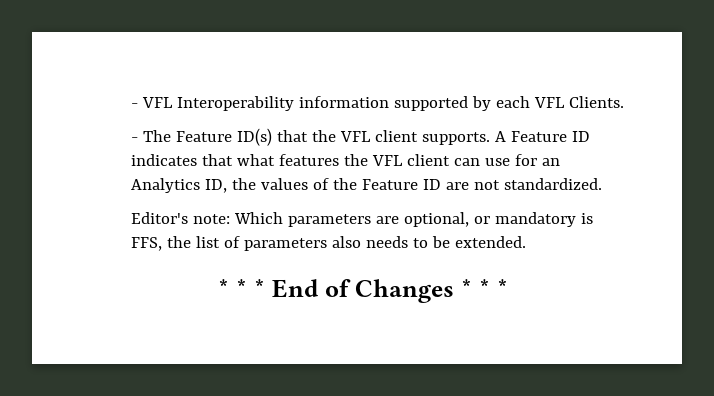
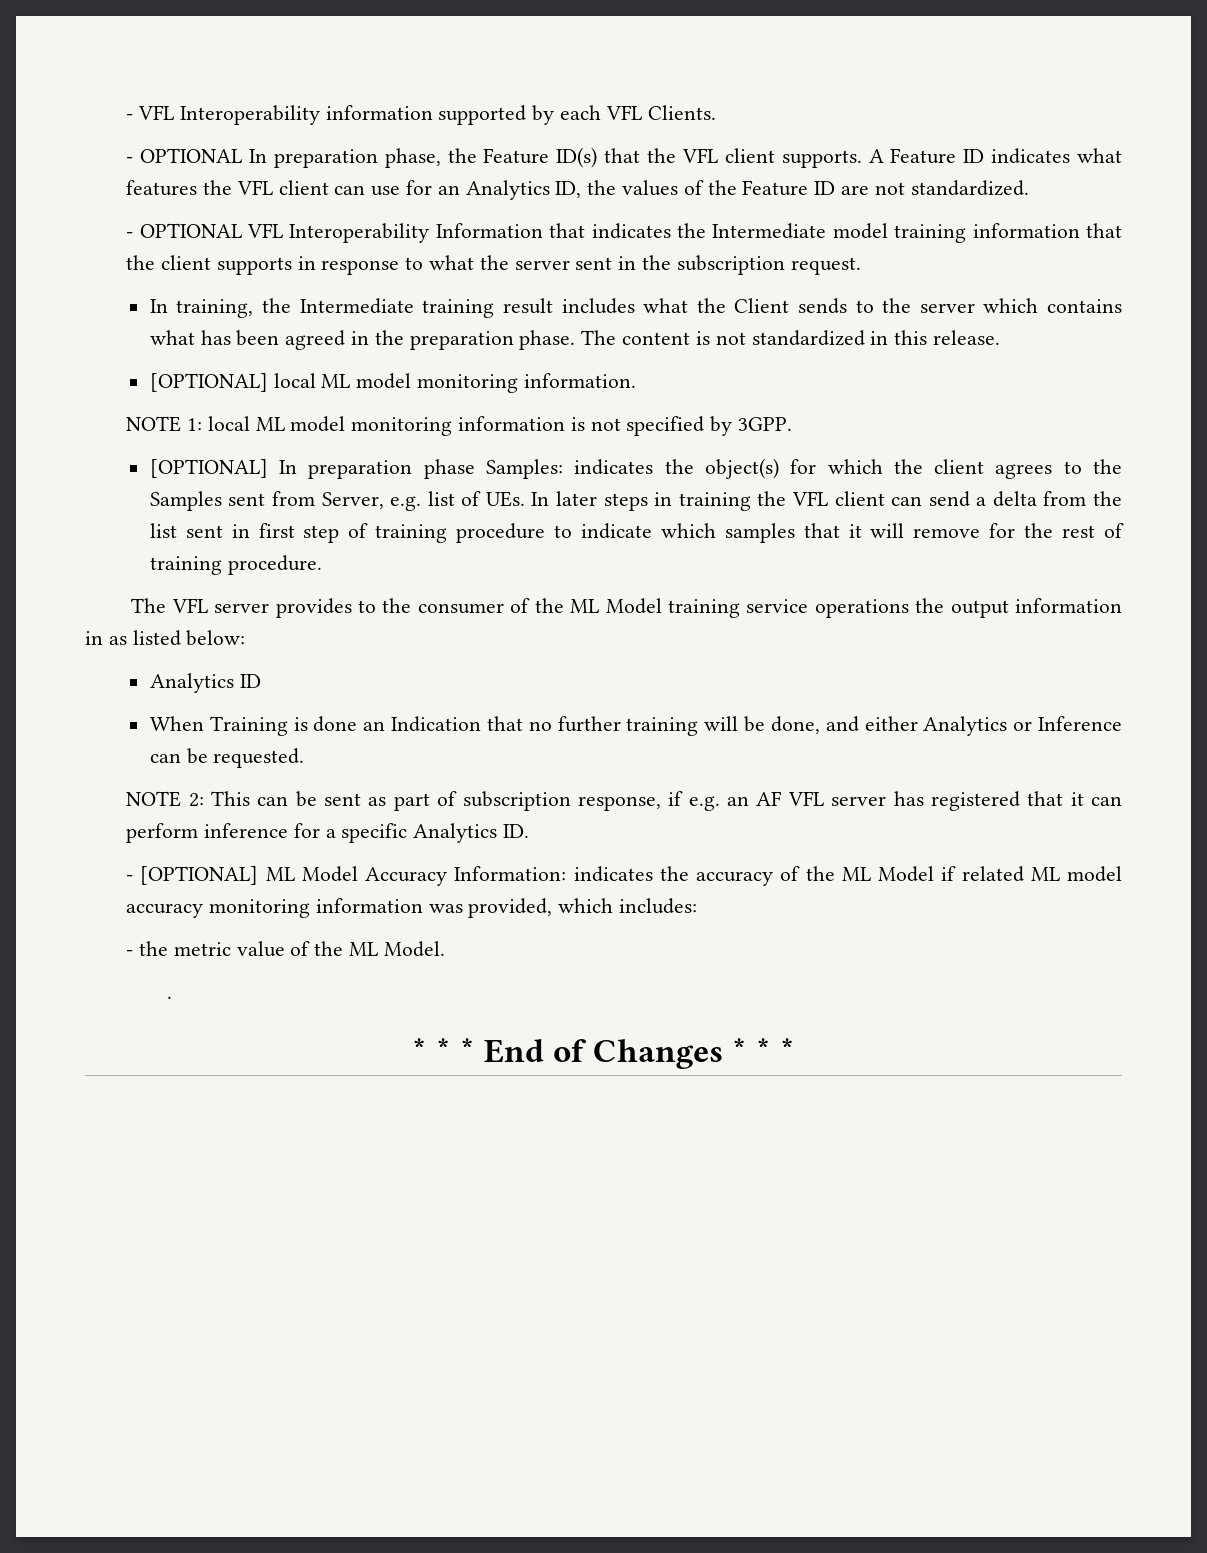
[143,130,172,142] The -> [140,148,477,168] OPTIONAL In preparation phase, the
[202,154,234,166] that -> (1071, 156) none
[131,212,594,227] [131,236,527,251] Editor's note: Which parameters are optional, or mandatory is FFS, the list of parameters also needs to be extended. -> [126,223,1122,243] [126,255,861,275] [149,298,1122,318] [149,330,1000,350] [149,373,636,393] [126,416,793,436] [149,458,1122,479] [149,491,1122,511] [149,523,1124,543] [149,555,322,575] [131,598,1122,618] [85,630,246,646] [149,673,261,693] [149,716,1122,736] [149,748,305,768] [126,791,1123,811] [126,823,530,843] [126,866,1122,886] [126,898,698,918] [126,941,445,957] [167,996,173,999] - OPTIONAL VFL Interoperability Information that indicates the Intermediate model training information that the client supports in response to what the server sent in the subscription request. // In training, the Intermediate training result includes what the Client sends to the server which contains what has been agreed in the preparation phase. The content is not standardized in this release. // [OPTIONAL] local ML model monitoring information. // NOTE 1: local ML model monitoring information is not specified by 3GPP. // [OPTIONAL] In preparation phase Samples: indicates the object(s) for which the client agrees to the Samples sent from Server, e.g. list of UEs. In later steps in training the VFL client can send a delta from the list sent in first step of training procedure to indicate which samples that it will remove for the rest of training procedure. // The VFL server provides to the consumer of the ML Model training service operations the output information in as listed below: // Analytics ID // When Training is done an Indication that no further training will be done, and either Analytics or Inference can be requested. // NOTE 2: This can be sent as part of subscription response, if e.g. an AF VFL server has registered that it can perform inference for a specific Analytics ID. // - [OPTIONAL] ML Model Accuracy Information: indicates the accuracy of the ML Model if related ML model accuracy monitoring information was provided, which includes: // - the metric value of the ML Model. // .

